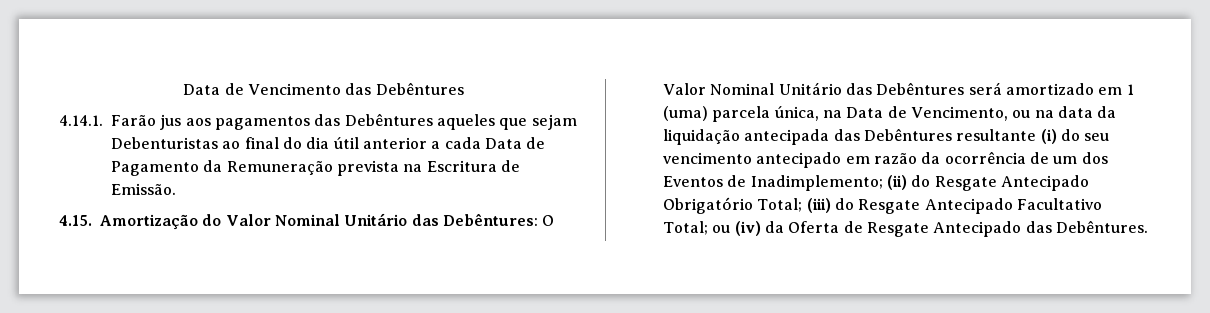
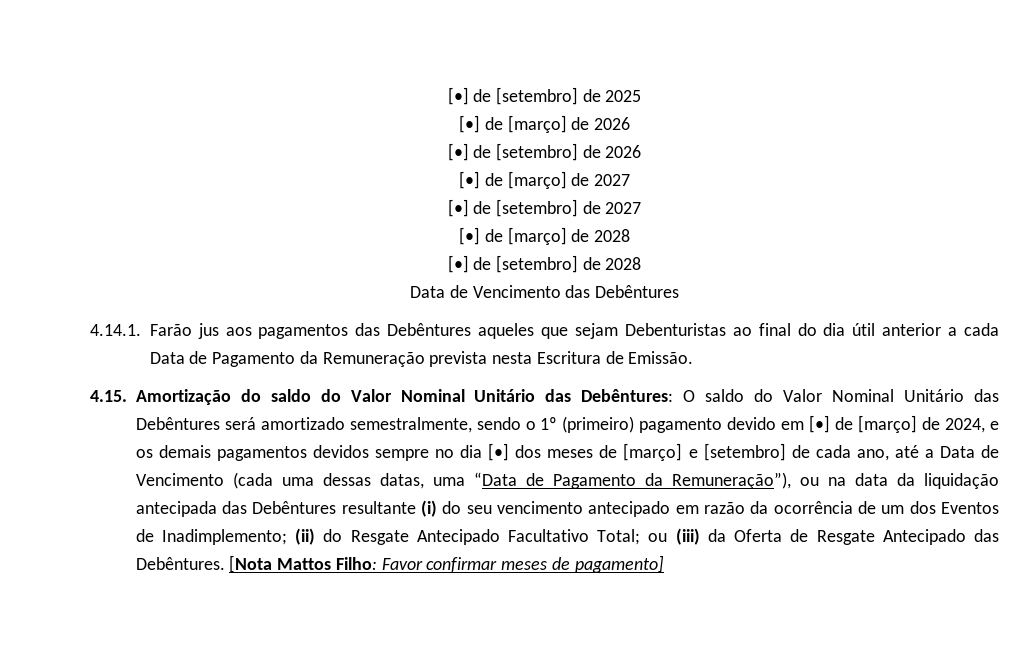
(183, 89) none -> [447,87,642,105] [459,115,630,133] [447,143,642,161] [459,171,630,189] [447,199,642,217] [459,227,630,245] [447,255,642,273] [•] de [setembro] de 2025 // [•] de [março] de 2026 // [•] de [setembro] de 2026 // [•] de [março] de 2027 // [•] de [setembro] de 2027 // [•] de [março] de 2028 // [•] de [setembro] de 2028 //
[403,164,423,172] na -> [492,352,533,364] nesta
(222, 220) none -> [270,389,341,402] saldo do
(555, 220) none -> [705,389,774,402] saldo do
[1098,84,1134,95] [663,106,1008,122] em 1 (uma) parcela única, na Data de Vencimento, -> [349,415,999,433] [135,443,999,461] [135,472,791,489] semestralmente, sendo o 1º (primeiro) pagamento devido em [•] de [março] de 2024, e os demais pagamentos devidos sempre no dia [•] dos meses de [março] e [setembro] de cada ano, até a Data de Vencimento (cada uma dessas datas, uma “Data de Pagamento da Remuneração”),
[663,197,1013,214] Obrigatório Total; (iii) do Resgate Antecipado -> (500, 537) none
[734,221,761,236] (iv) -> [675,528,700,545] (iii)
(1148, 226) none -> [229,555,664,573] [Nota Mattos Filho: Favor confirmar meses de pagamento]

